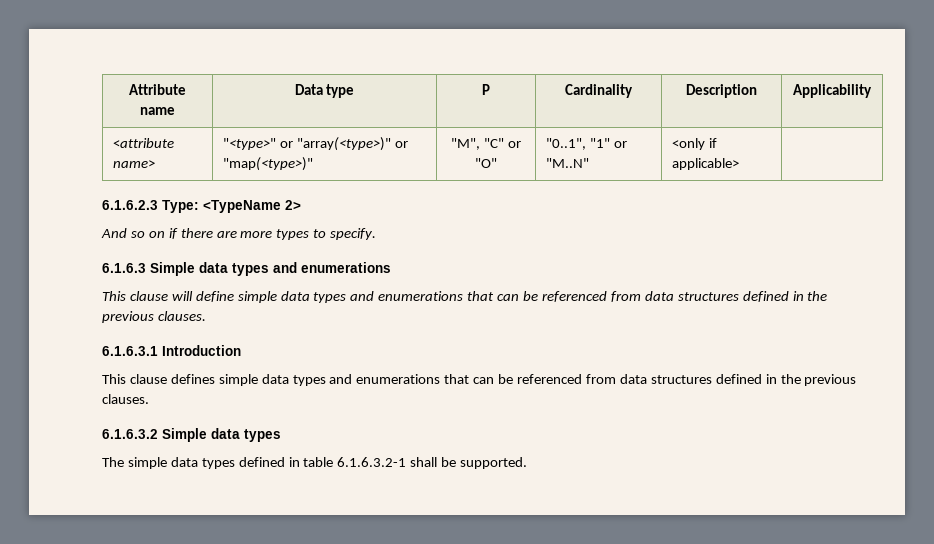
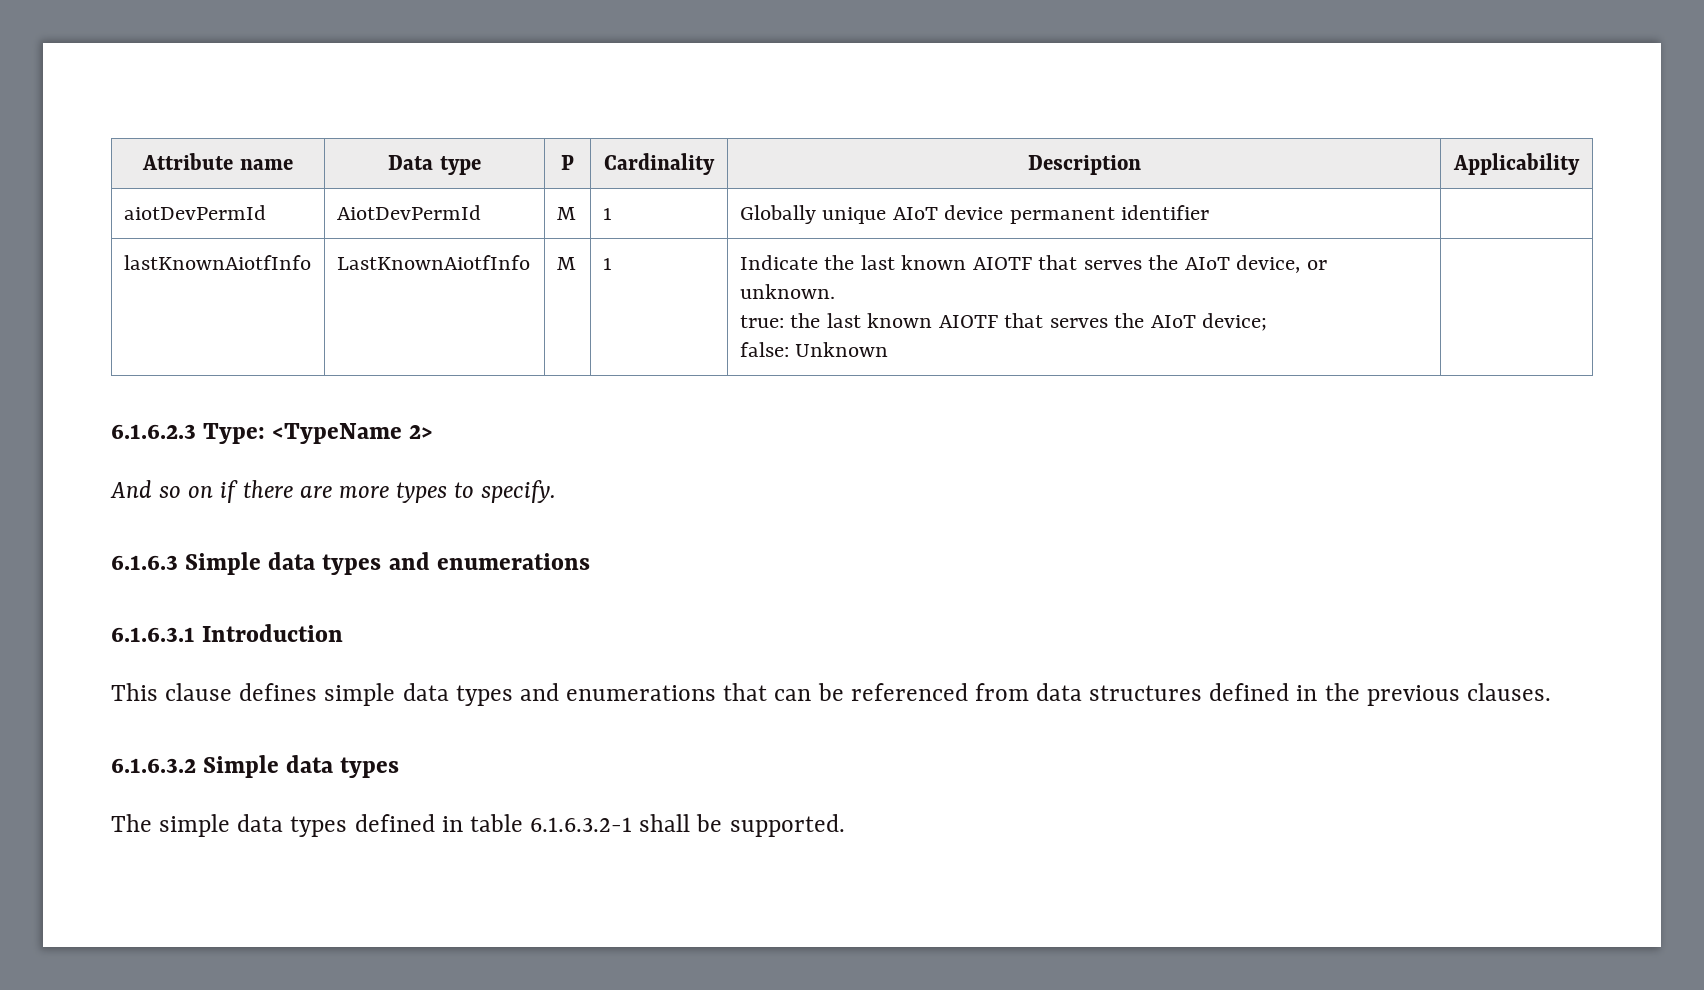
[112,138,174,148] [112,160,155,168] [222,137,408,151] [222,157,313,171] [451,138,521,150] [475,158,497,168] [545,138,627,150] [545,158,589,168] [671,138,717,150] [671,158,739,170] <attribute name> | "<type>" or "array(<type>)" or "map(<type>)" | "M", "C" or "O" | "0..1", "1" or "M..N" | <only if applicable> -> [123,205,266,220] [336,205,481,220] [556,207,576,220] [602,208,612,220] [739,205,1210,224] [123,255,311,270] [336,255,530,270] [556,257,576,270] [602,258,612,270] [739,255,1327,273] [739,284,835,299] [739,313,1268,331] [739,342,889,357] aiotDevPermId | AiotDevPermId | M | 1 | Globally unique AIoT device permanent identifier | // lastKnownAiotfInfo | LastKnownAiotfInfo | M | 1 | Indicate the last known AIOTF that serves the AIoT device, or unknown. // true: the last known AIOTF that serves the AIoT device; // false: Unknown
[102,291,828,303] [102,311,206,323] // This clause will define simple data types and enumerations that can be referenced from data structures defined in the previous clauses. -> (590, 561) none

